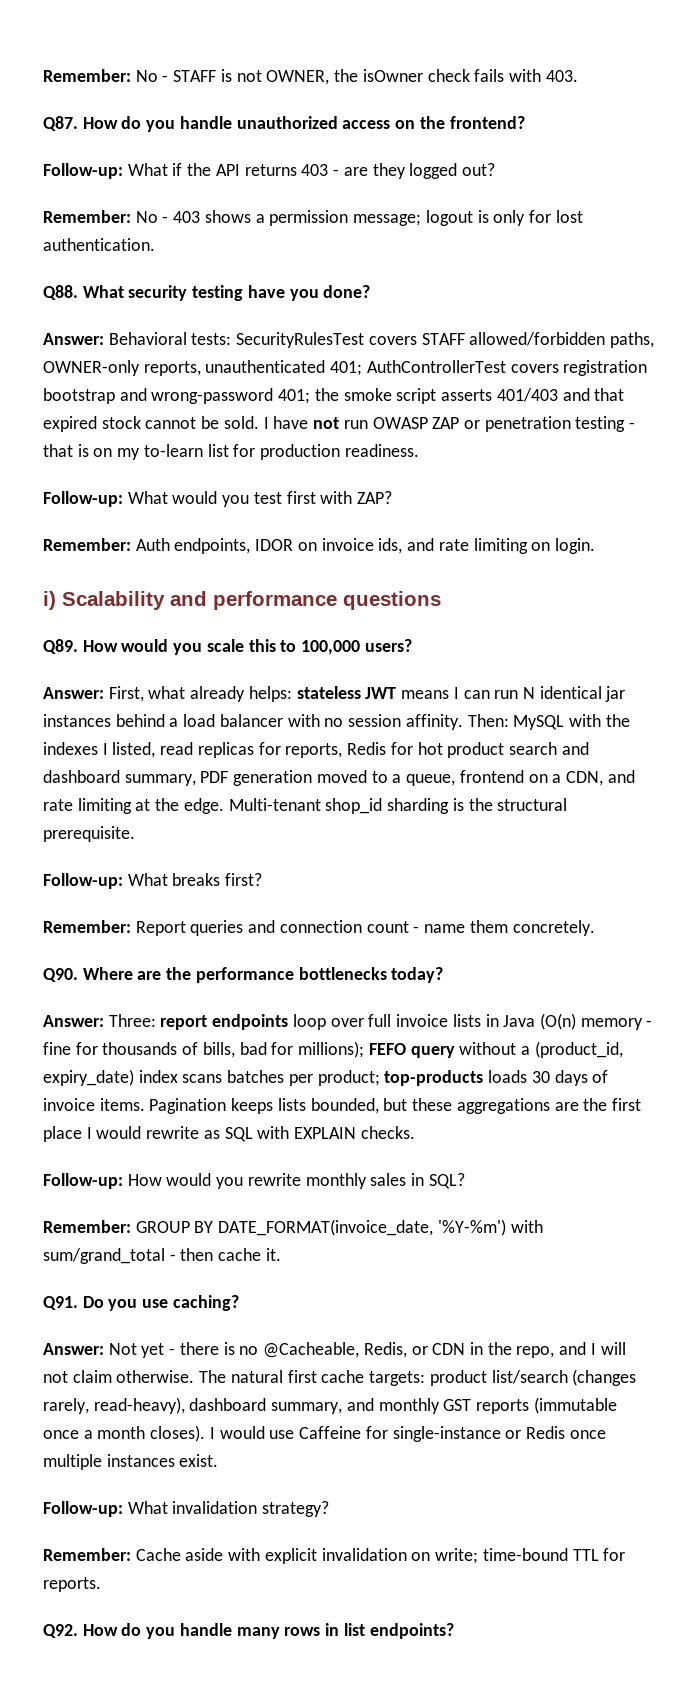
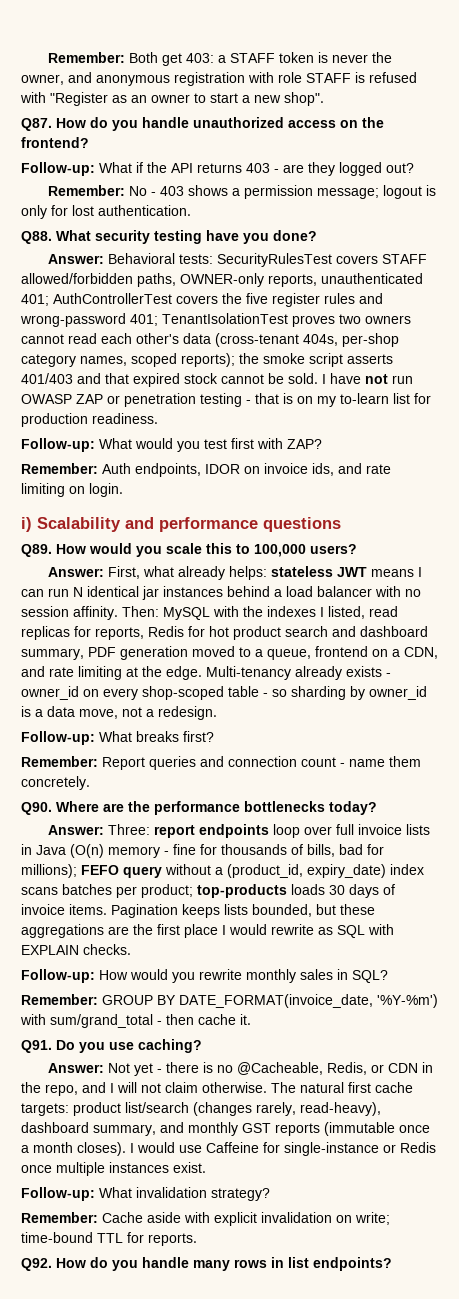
[43,69,578,85] Remember: No - STAFF is not OWNER, the isOwner check fails with 403. -> [48,52,393,66] [21,72,417,86] [20,92,324,106] Remember: Both get 403: a STAFF token is never the owner, and anonymous registration with role STAFF is refused with "Register as an owner to start a new shop".
[563,360,648,376] [43,388,311,404] registration bootstrap and wrong-password 401; -> [222,293,383,307] [20,313,411,327] [21,333,399,347] [21,353,235,367] the five register rules and wrong-password 401; TenantIsolationTest proves two owners cannot read each other's data (cross-tenant 404s, per-shop category names, scoped reports);
[228,798,568,814] [43,826,135,842] Multi-tenant shop_id sharding is the structural prerequisite. -> [206,666,391,680] [21,686,427,700] [21,706,217,720] Multi-tenancy already exists - owner_id on every shop-scoped table - so sharding by owner_id is a data move, not a redesign.

